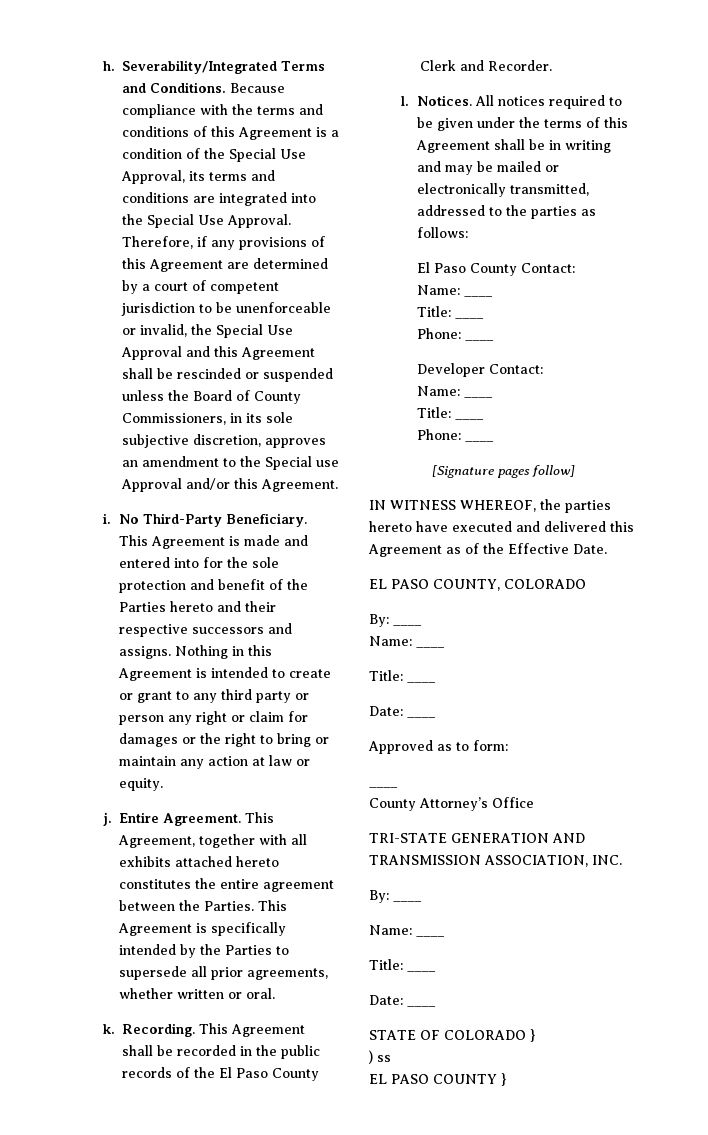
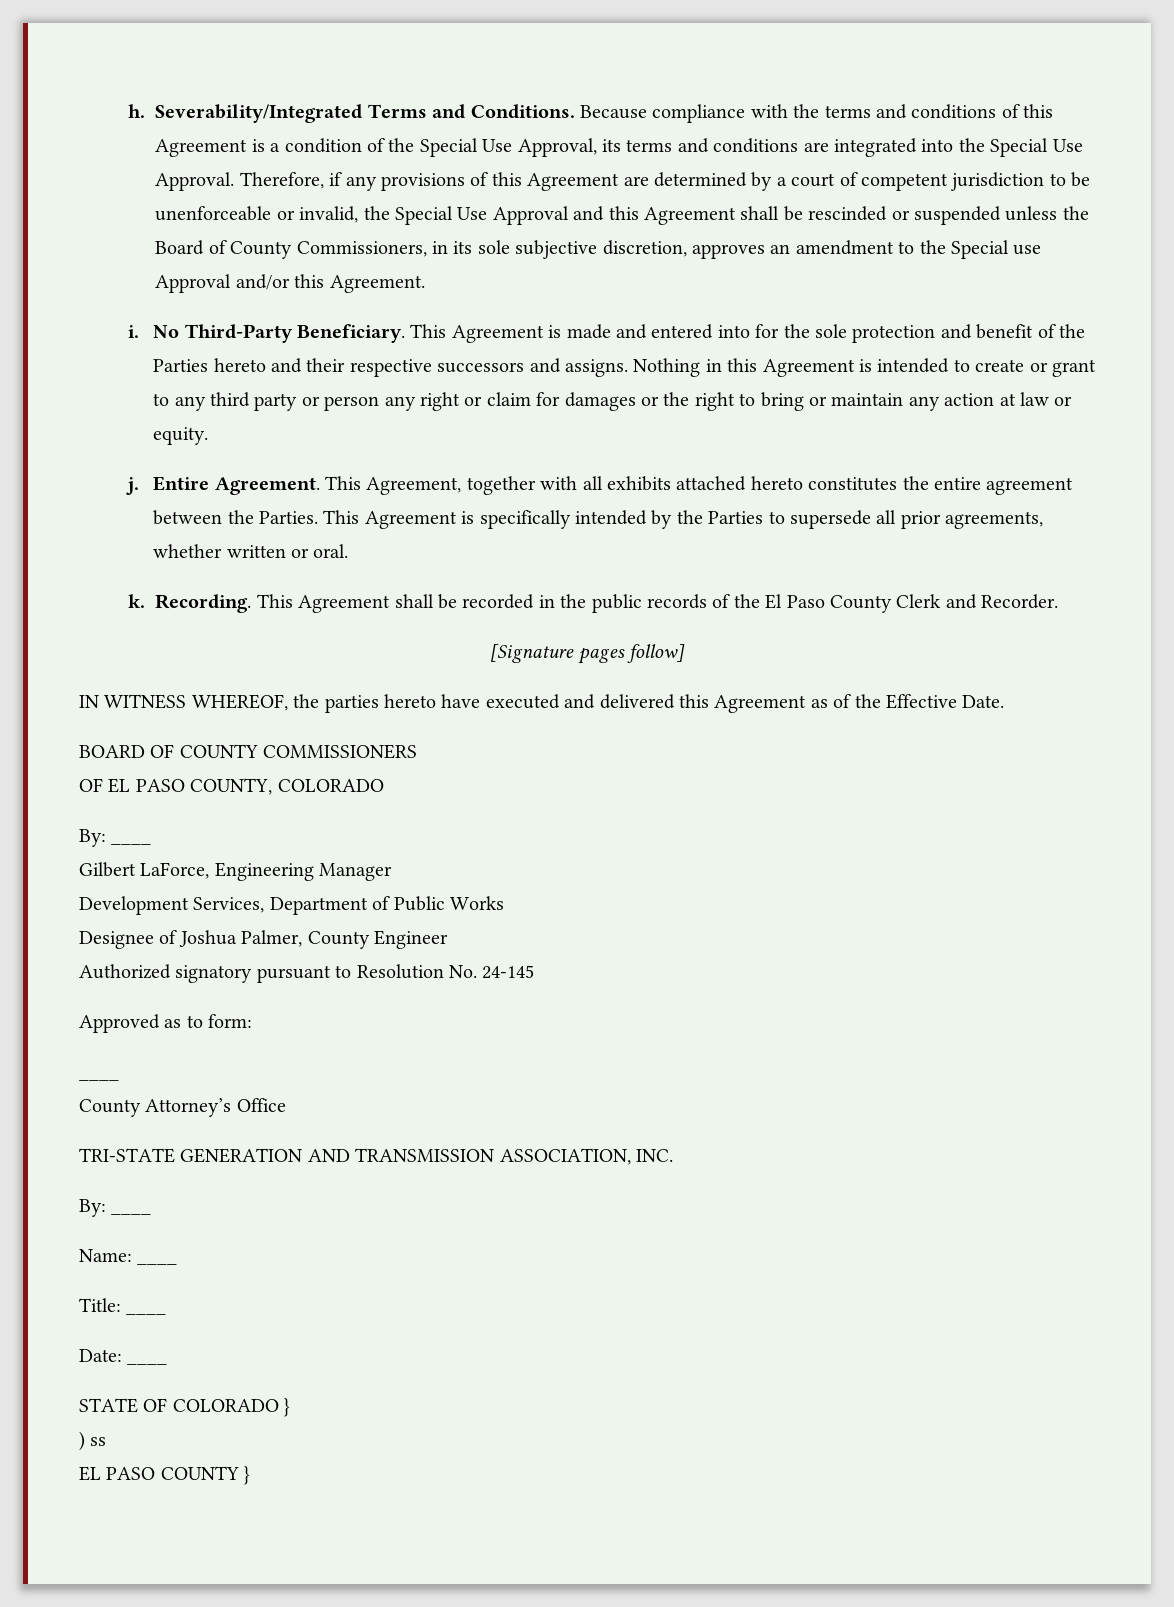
[400,95,622,109] [416,117,628,131] [415,139,611,153] [416,161,559,175] [416,183,589,197] [416,205,596,219] [416,227,468,238] [416,262,575,276] [416,285,460,295] [463,295,493,297] [416,306,451,317] [454,317,484,319] [416,328,461,339] [464,339,494,341] [416,363,543,377] [416,386,460,396] [463,396,493,398] [416,407,451,418] [454,418,484,420] [416,429,461,440] [464,440,494,442] // l. Notices. All notices required to be given under the terms of this Agreement shall be in writing and may be mailed or electronically transmitted, addressed to the parties as follows: // El Paso County Contact: // Name: ____ // Title: ____ // Phone: ____ // Developer Contact: // Name: ____ // Title: ____ // Phone: ____ -> (1059, 601) none
(607, 549) none -> [79,744,418,759] [79,778,103,792] BOARD OF COUNTY COMMISSIONERS // OF
[369,636,412,646] [416,646,445,648] [369,670,403,681] [407,681,436,683] [369,706,403,716] [407,716,436,718] Name: ____ // Title: ____ // Date: ____ -> [79,862,393,881] [79,896,504,915] [79,930,448,949] [79,964,535,983] Gilbert LaForce, Engineering Manager // Development Services, Department of Public Works // Designee of Joshua Palmer, County Engineer // Authorized signatory pursuant to Resolution No. 24-145

